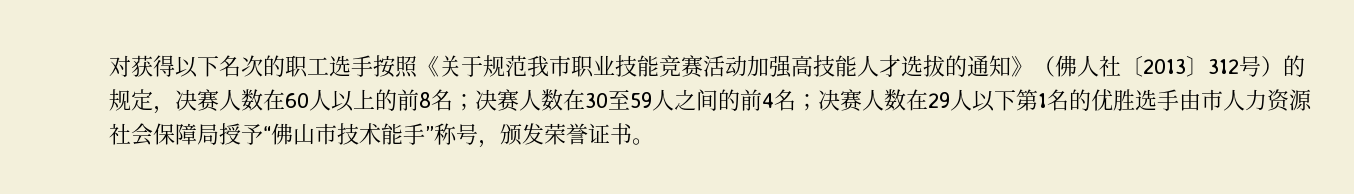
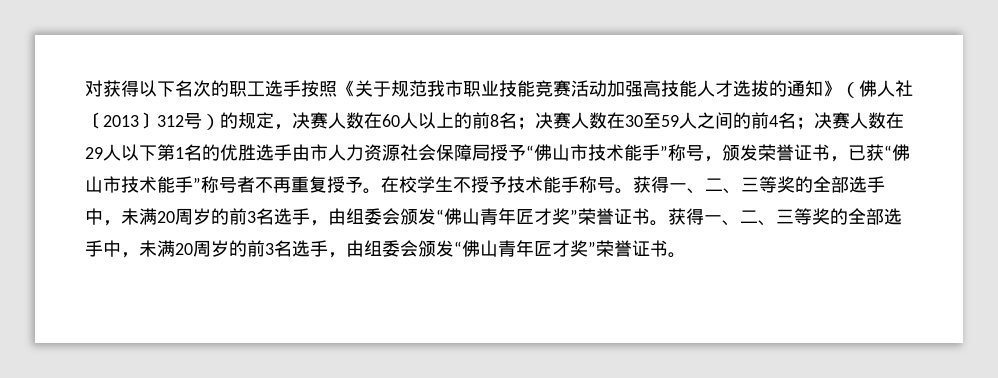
(632, 134) none -> [830,144,910,162] [85,176,885,194] [85,208,902,226] [85,240,668,258] ，已获“佛山市技术能手”称号者不再重复授予。在校学生不授予技术能手称号。获得一、二、三等奖的全部选手中，未满20周岁的前3名选手，由组委会颁发“佛山青年匠才奖”荣誉证书。获得一、二、三等奖的全部选手中，未满20周岁的前3名选手，由组委会颁发“佛山青年匠才奖”荣誉证书

